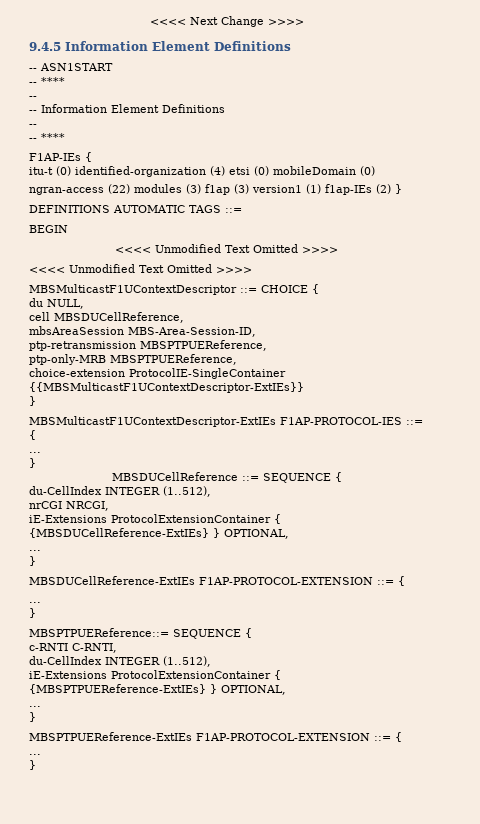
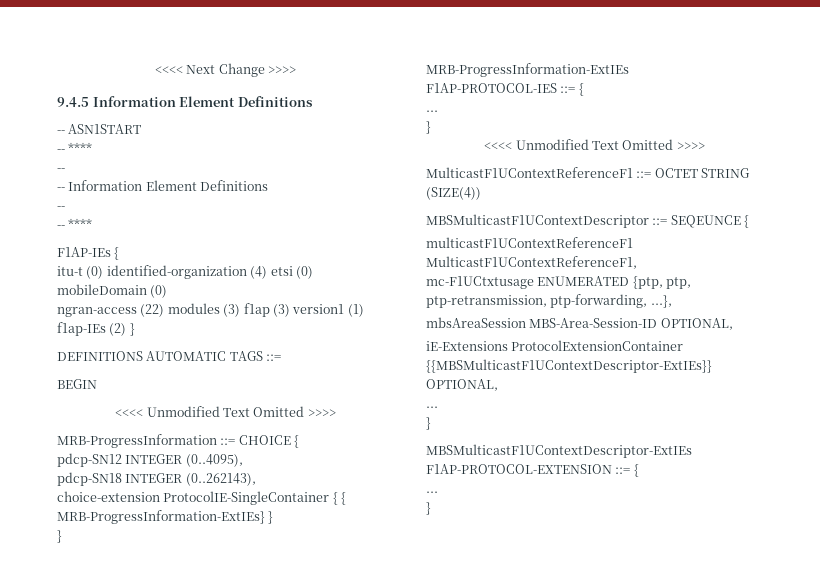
[29,264,252,273] [29,284,319,295] [29,298,84,309] [29,312,184,323] [29,326,256,337] [29,340,267,351] [29,354,237,365] [29,368,286,379] [29,382,304,393] [29,396,36,406] [29,416,276,427] <<<< Unmodified Text Omitted >>>> // MBSMulticastF1UContextDescriptor ::= CHOICE { // du NULL, // cell MBSDUCellReference, // mbsAreaSession MBS-Area-Session-ID, // ptp-retransmission MBSPTPUEReference, // ptp-only-MRB MBSPTPUEReference, // choice-extension ProtocolIE-SingleContainer {{MBSMulticastF1UContextDescriptor-ExtIEs}} // } // MBSMulticastF1UContextDescriptor-ExtIEs -> [57,434,300,448] [57,453,243,467] [57,472,256,486] [57,491,347,505] [57,510,274,524] [57,530,62,543] [426,63,629,77] MRB-ProgressInformation ::= CHOICE { // pdcp-SN12 INTEGER (0..4095), // pdcp-SN18 INTEGER (0..262143), // choice-extension ProtocolIE-SingleContainer { { MRB-ProgressInformation-ExtIEs} } // } // MRB-ProgressInformation-ExtIEs
[111,472,342,483] [29,486,211,497] [29,501,109,511] [29,514,281,524] [29,528,289,539] [29,550,41,551] [29,556,36,566] [29,576,405,586] [29,602,41,603] [29,608,36,618] [29,628,252,639] [29,643,117,653] [29,656,211,667] [29,670,281,680] [29,684,286,695] [29,706,41,707] [29,712,36,722] [29,732,402,742] [29,754,41,755] [29,760,36,770] MBSDUCellReference ::= SEQUENCE { // du-CellIndex INTEGER (1..512), // nrCGI NRCGI, // iE-Extensions ProtocolExtensionContainer { {MBSDUCellReference-ExtIEs} } OPTIONAL, // ... // } // MBSDUCellReference-ExtIEs F1AP-PROTOCOL-EXTENSION ::= { // ... // } // MBSPTPUEReference::= SEQUENCE { // c-RNTI C-RNTI, // du-CellIndex INTEGER (1..512), // iE-Extensions ProtocolExtensionContainer { {MBSPTPUEReference-ExtIEs} } OPTIONAL, // ... // } // MBSPTPUEReference-ExtIEs F1AP-PROTOCOL-EXTENSION ::= { // ... // } -> [484,139,705,150] [426,167,751,178] [426,187,481,200] [426,214,750,228] [426,237,633,248] [426,256,637,269] [426,276,692,289] [426,294,672,308] [426,317,733,330] [426,340,684,351] [426,359,712,373] [426,379,498,391] [426,406,438,408] [426,417,431,430] [426,444,692,458] [426,464,639,477] [426,491,438,493] [426,502,431,515] <<<< Unmodified Text Omitted >>>> // MulticastF1UContextReferenceF1 ::= OCTET STRING (SIZE(4)) // MBSMulticastF1UContextDescriptor ::= SEQEUNCE { // multicastF1UContextReferenceF1 MulticastF1UContextReferenceF1, // mc-F1UCtxtusage ENUMERATED {ptp, ptp, ptp-retransmission, ptp-forwarding, ...}, // mbsAreaSession MBS-Area-Session-ID OPTIONAL, // iE-Extensions ProtocolExtensionContainer {{MBSMulticastF1UContextDescriptor-ExtIEs}} OPTIONAL, // ... // } // MBSMulticastF1UContextDescriptor-ExtIEs F1AP-PROTOCOL-EXTENSION ::= { // ... // }

